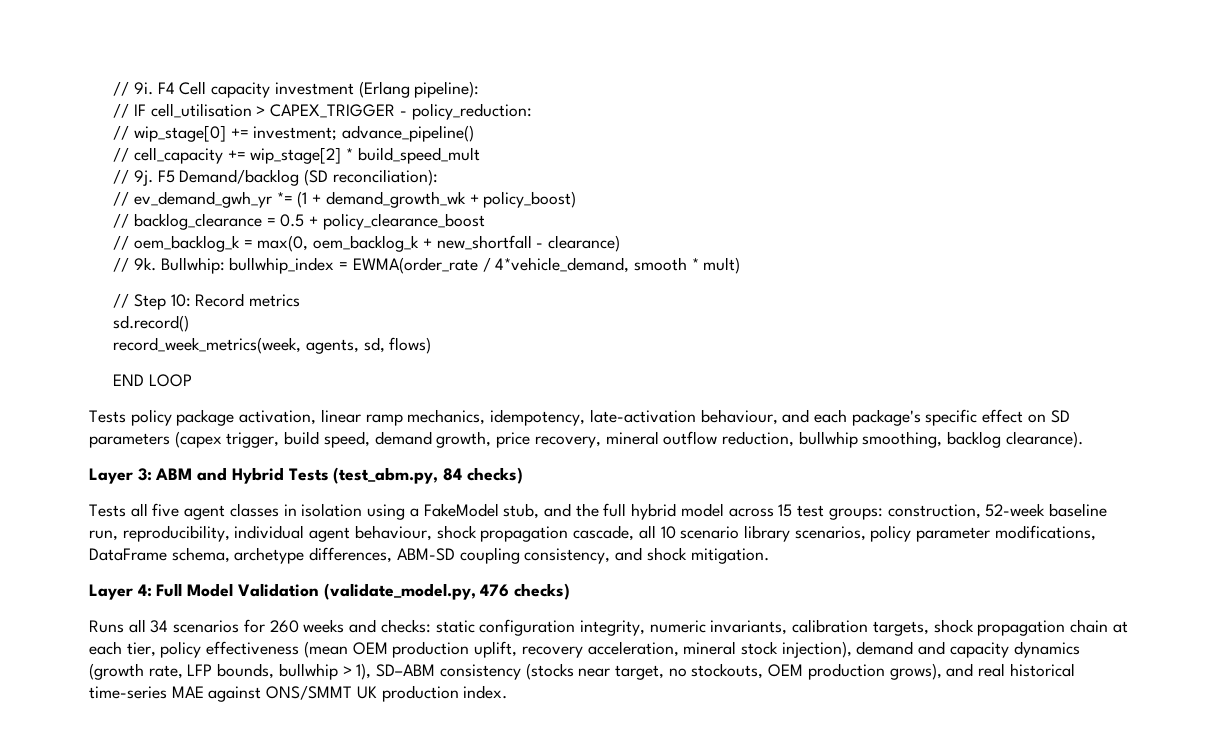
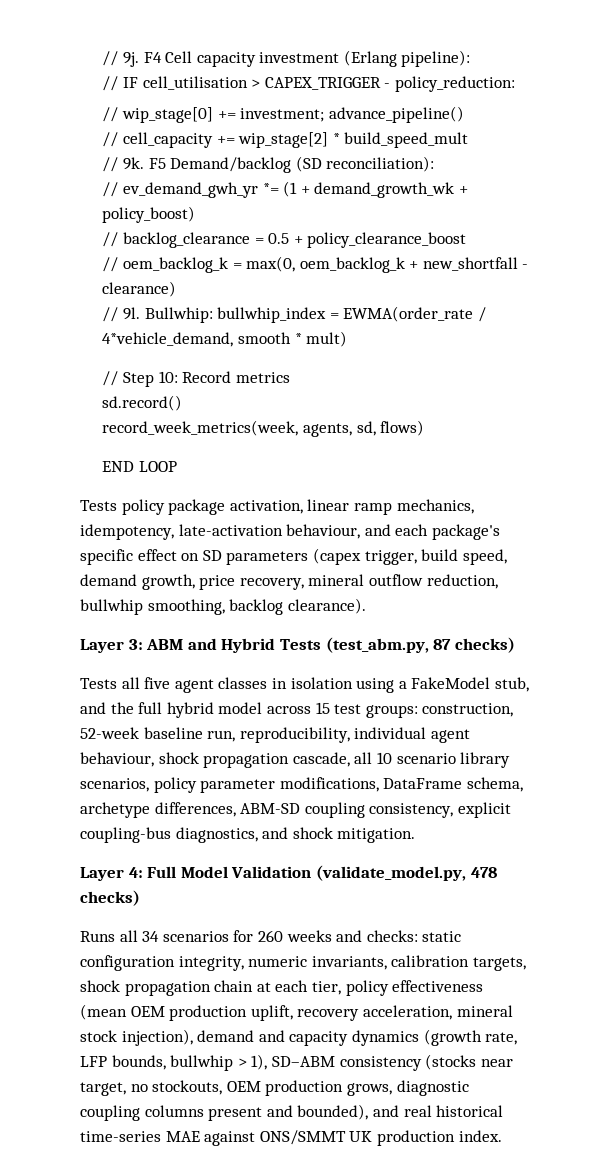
[113,81,153,96] // 9i. -> [102,51,139,67] // 9j.
[133,170,153,186] 9j. -> [122,157,144,170] 9k.
[133,257,156,271] 9k. -> [122,307,140,320] 9l.
[443,468,463,481] 84 -> [433,639,452,650] 87
(611, 556) none -> [457,802,511,818] [80,827,258,843] explicit coupling-bus diagnostics,
[480,584,510,597] 476 -> [470,867,497,878] 478
[889,663,942,680] grows), -> [346,1080,469,1096] [80,1104,369,1121] grows, diagnostic coupling columns present and bounded),

